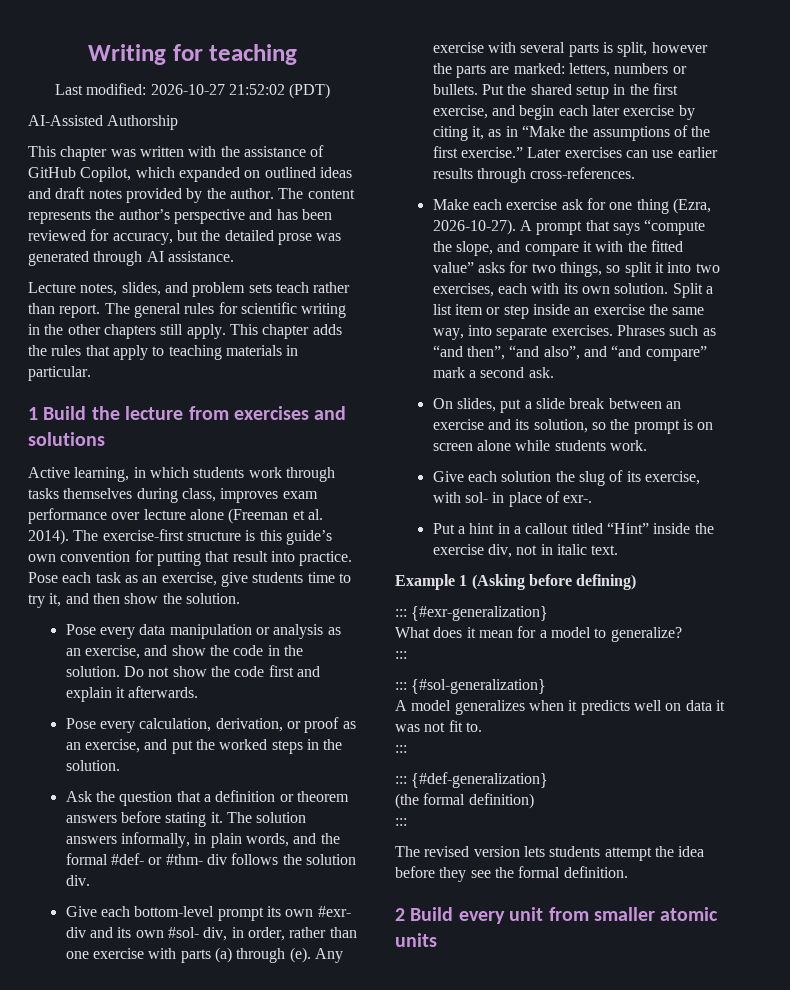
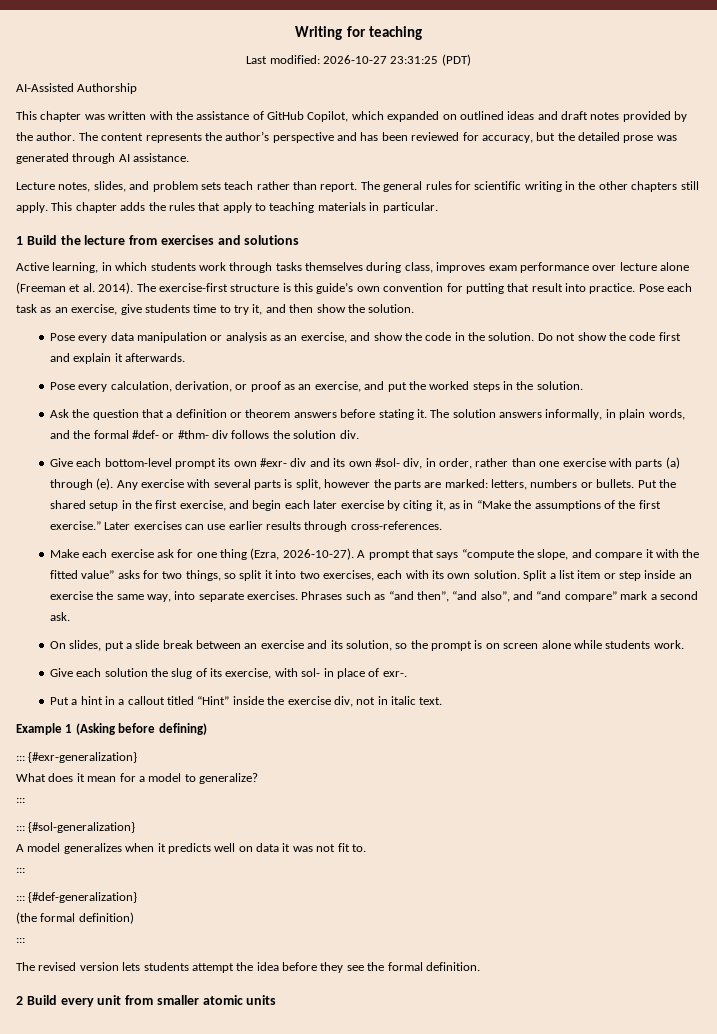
[228,84,285,95] 21:52:02 -> [390,56,439,64] 23:31:25

